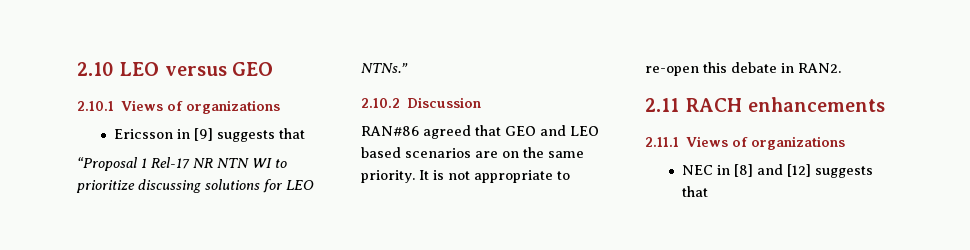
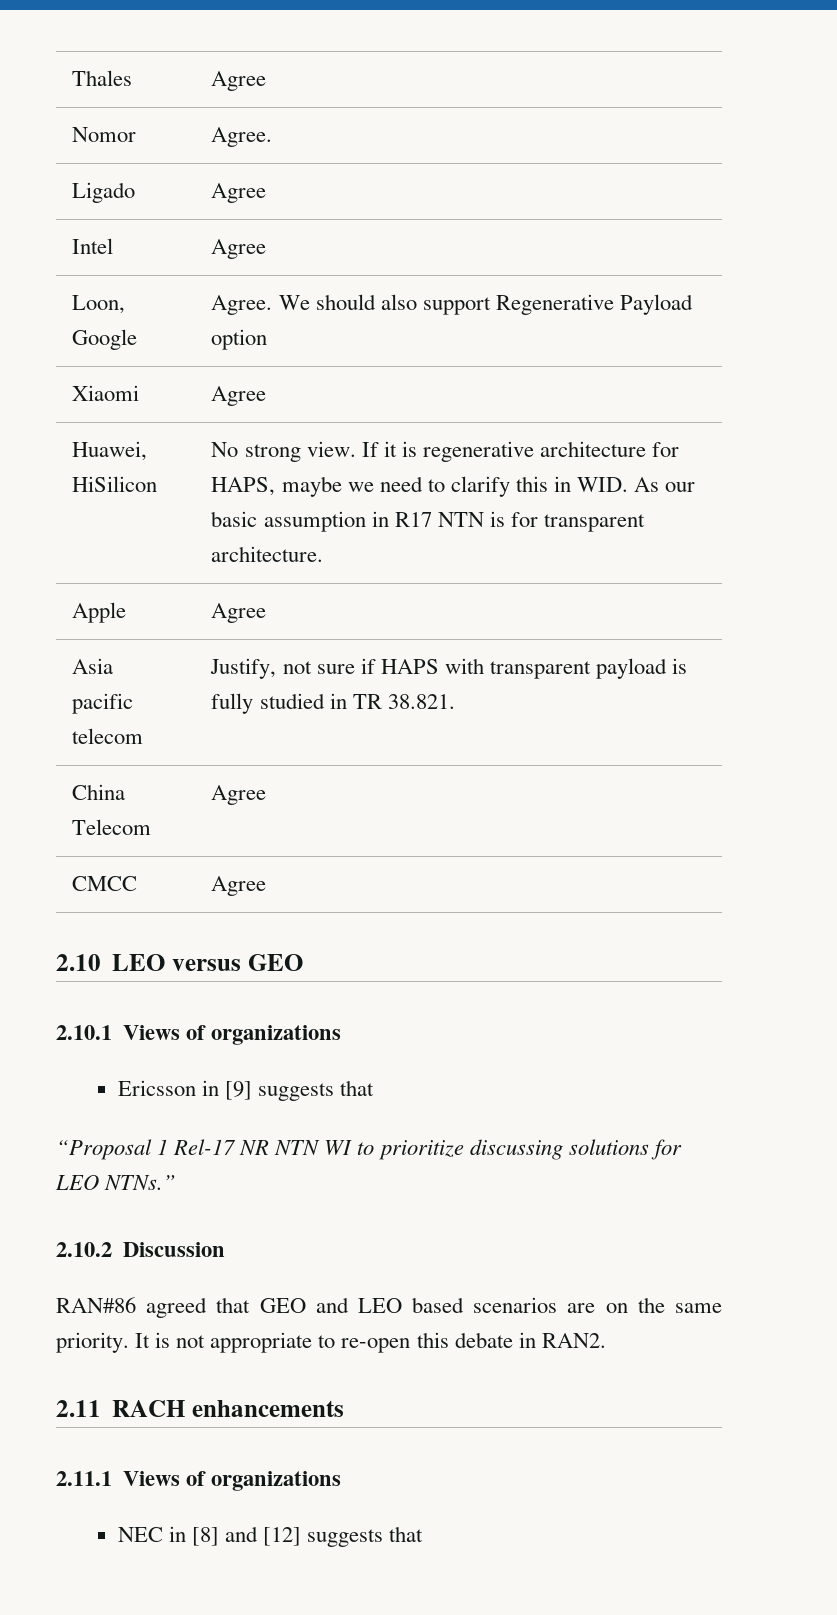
(77, 69) none -> [72,70,133,86] [211,71,267,91] [72,127,137,142] [211,127,273,147] [72,182,136,203] [211,183,267,203] [72,238,114,254] [211,239,267,259] [72,295,126,314] [72,329,138,350] [211,294,693,315] [211,329,268,350] [72,385,140,401] [211,386,267,406] [72,441,148,461] [72,476,158,492] [211,441,680,462] [211,476,696,497] [211,511,645,532] [211,546,324,562] [72,602,127,623] [211,603,267,623] [72,658,114,674] [72,693,134,714] [72,728,144,744] [210,658,688,679] [211,693,455,714] [72,784,126,800] [72,819,152,835] [211,785,267,805] [72,876,138,891] [211,876,267,896] Thales | Agree // Nomor | Agree. // Ligado | Agree // Intel | Agree // Loon, Google | Agree. We should also support Regenerative Payload option // Xiaomi | Agree // Huawei, HiSilicon | No strong view. If it is regenerative architecture for HAPS, maybe we need to clarify this in WID. As our basic assumption in R17 NTN is for transparent architecture. // Apple | Agree // Asia pacific telecom | Justify, not sure if HAPS with transparent payload is fully studied in TR 38.821. // China Telecom | Agree // CMCC | Agree //

